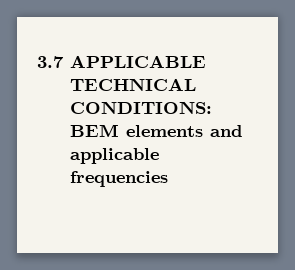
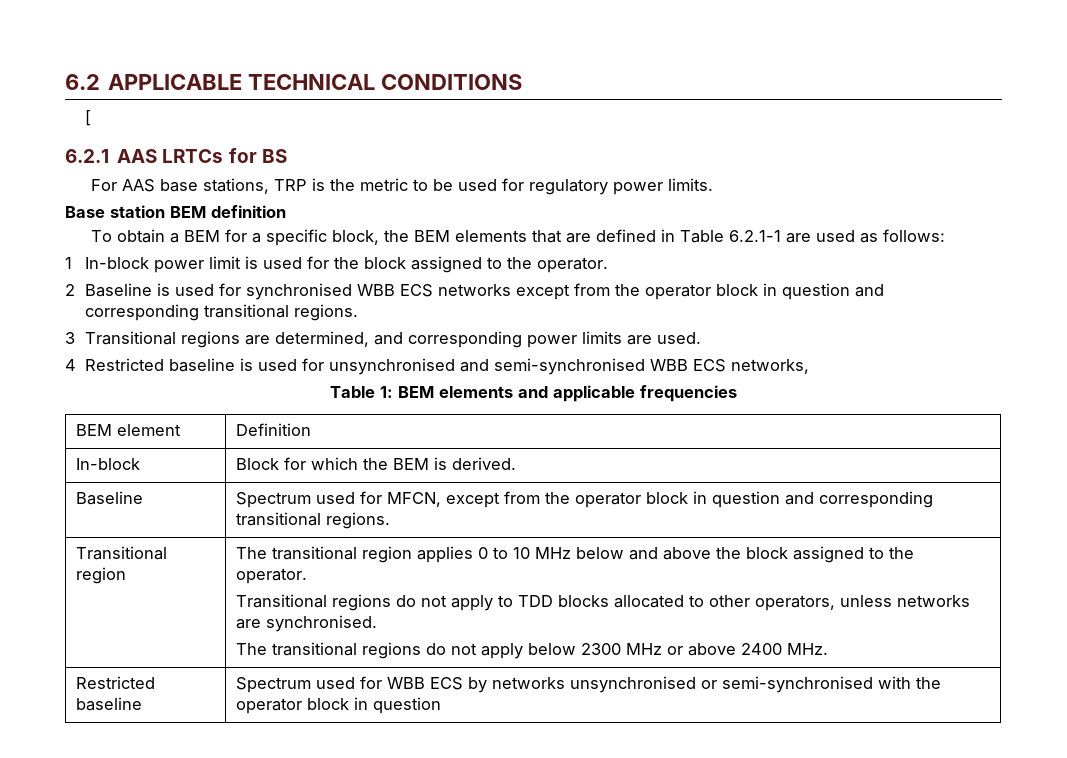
[37,56,64,68] 3.7 -> [65,74,100,90] 6.2
[70,101,212,114] CONDITIONS: -> [381,74,523,90] [84,110,91,126] [65,148,287,163] [90,178,713,195] [65,205,286,218] [90,229,945,246] [65,256,608,273] [65,283,884,300] [84,304,358,321] [65,331,701,348] [65,358,809,375] [330,386,393,398] CONDITIONS // [ // 6.2.1 AAS LRTCs for BS // For AAS base stations, TRP is the metric to be used for regulatory power limits. // Base station BEM definition // To obtain a BEM for a specific block, the BEM elements that are defined in Table 6.2.1-1 are used as follows: // 1 In-block power limit is used for the block assigned to the operator. // 2 Baseline is used for synchronised WBB ECS networks except from the operator block in question and corresponding transitional regions. // 3 Transitional regions are determined, and corresponding power limits are used. // 4 Restricted baseline is used for unsynchronised and semi-synchronised WBB ECS networks, // Table 1:
(168, 179) none -> [76,424,182,436] [236,423,312,436] [76,458,141,470] [236,457,517,470] [76,491,144,505] [236,491,934,508] [236,512,391,529] [76,546,168,560] [76,567,127,584] [236,546,915,563] [236,568,308,584] [236,594,971,611] [236,615,378,632] [236,642,829,659] [76,676,156,689] [76,697,143,711] [236,676,942,693] [236,697,442,714] // BEM element | Definition // In-block | Block for which the BEM is derived. // Baseline | Spectrum used for MFCN, except from the operator block in question and corresponding transitional regions. // Transitional region | The transitional region applies 0 to 10 MHz below and above the block assigned to the operator. // Transitional regions do not apply to TDD blocks allocated to other operators, unless networks are synchronised. // The transitional regions do not apply below 2300 MHz or above 2400 MHz. // Restricted baseline | Spectrum used for WBB ECS by networks unsynchronised or semi-synchronised with the operator block in question

